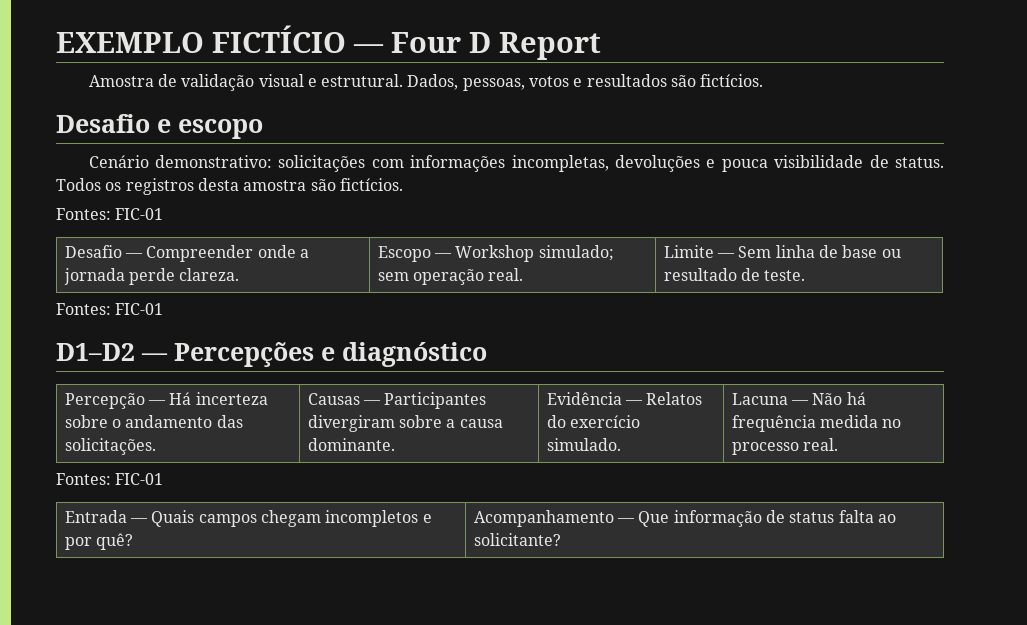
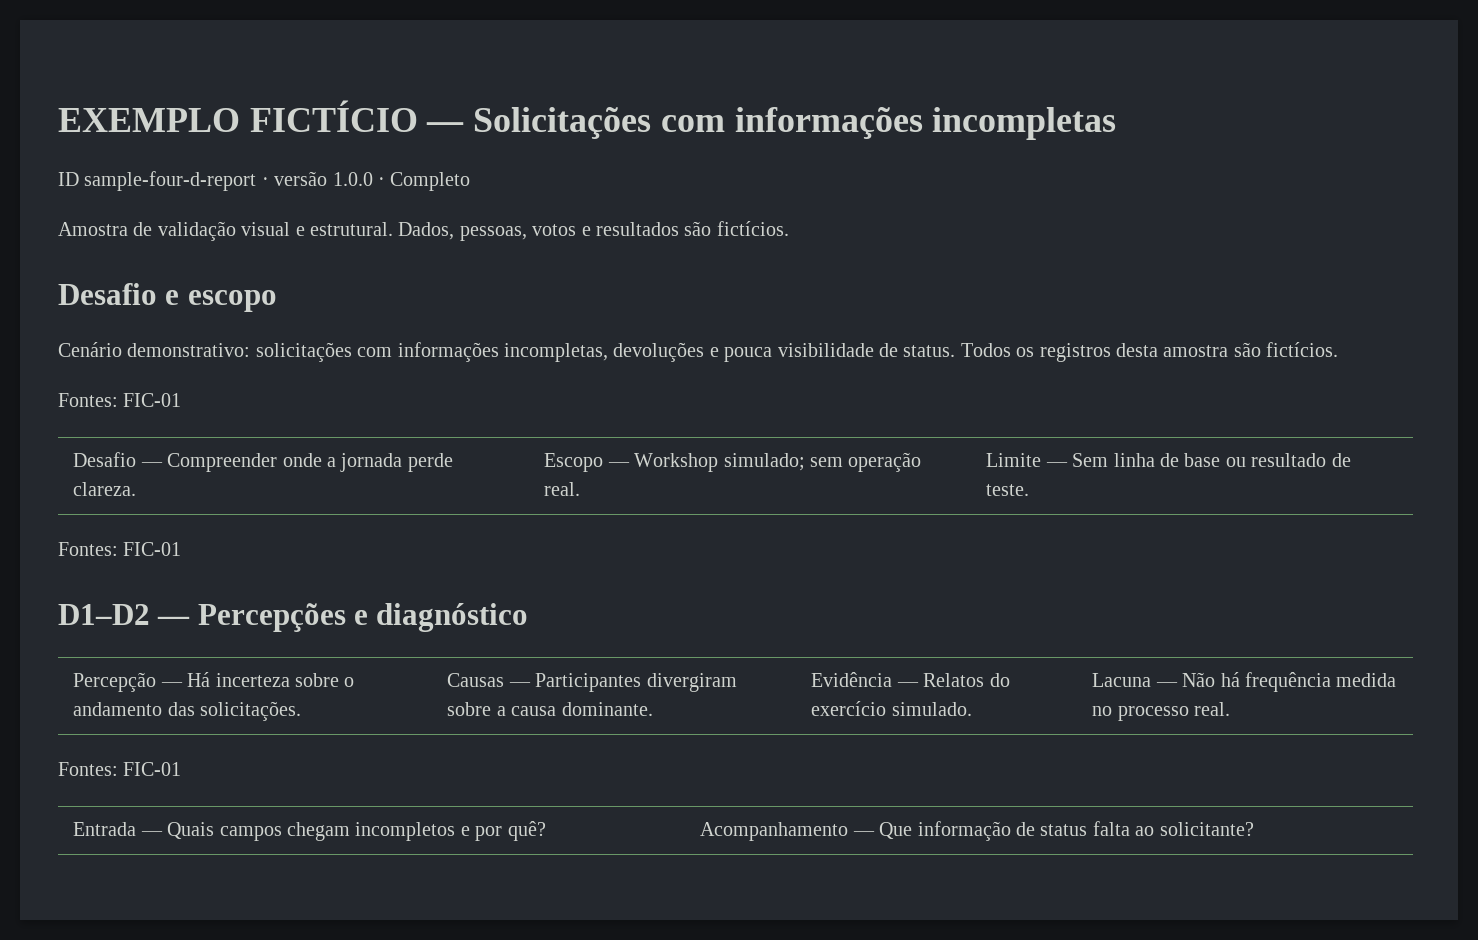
[391,32,601,60] Four D Report -> [473,107,1117,140] [58,171,471,191] Solicitações com informações incompletas // ID sample-four-d-report · versão 1.0.0 · Completo

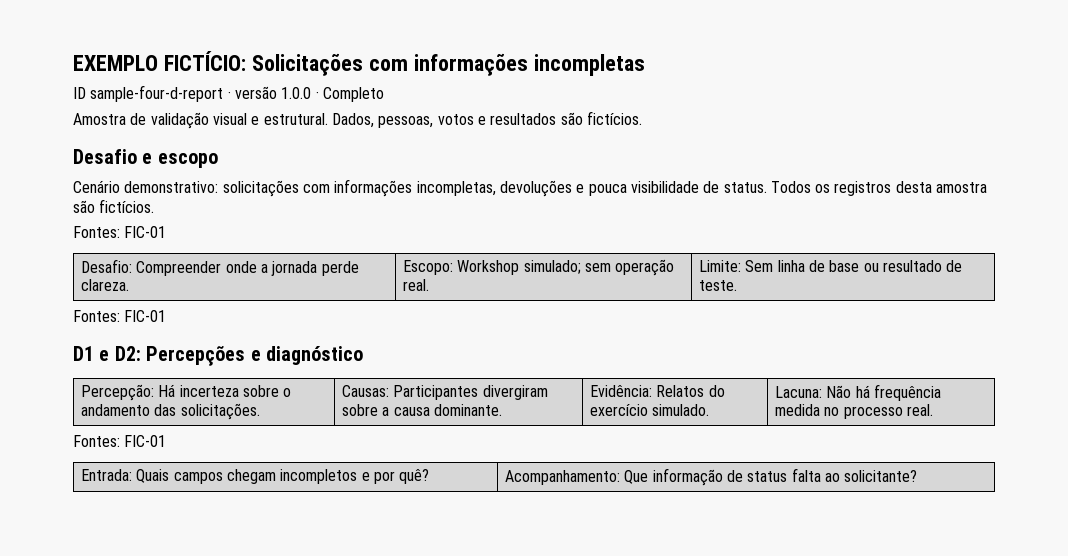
[249,100,465,132] FICTÍCIO — -> [163,51,246,71] FICTÍCIO:
[73,452,163,467] Desafio — -> [81,259,133,273] Desafio:
[544,453,630,472] Escopo — -> [403,260,454,275] Escopo:
[986,453,1068,467] Limite — -> [699,260,742,272] Limite:
[58,604,191,625] D1–D2 — -> [73,346,141,361] D1 e D2:
[73,672,183,692] Percepção — -> [81,384,155,401] Percepção:
[447,673,531,687] Causas — -> [342,385,390,397] Causas:
[811,672,919,687] Evidência — -> [590,385,653,397] Evidência:
[1092,673,1178,687] Lacuna — -> [775,386,823,398] Lacuna:
[73,822,163,836] Entrada — -> [81,469,133,481] Entrada:
[700,822,875,841] Acompanhamento — -> [505,470,621,485] Acompanhamento:

